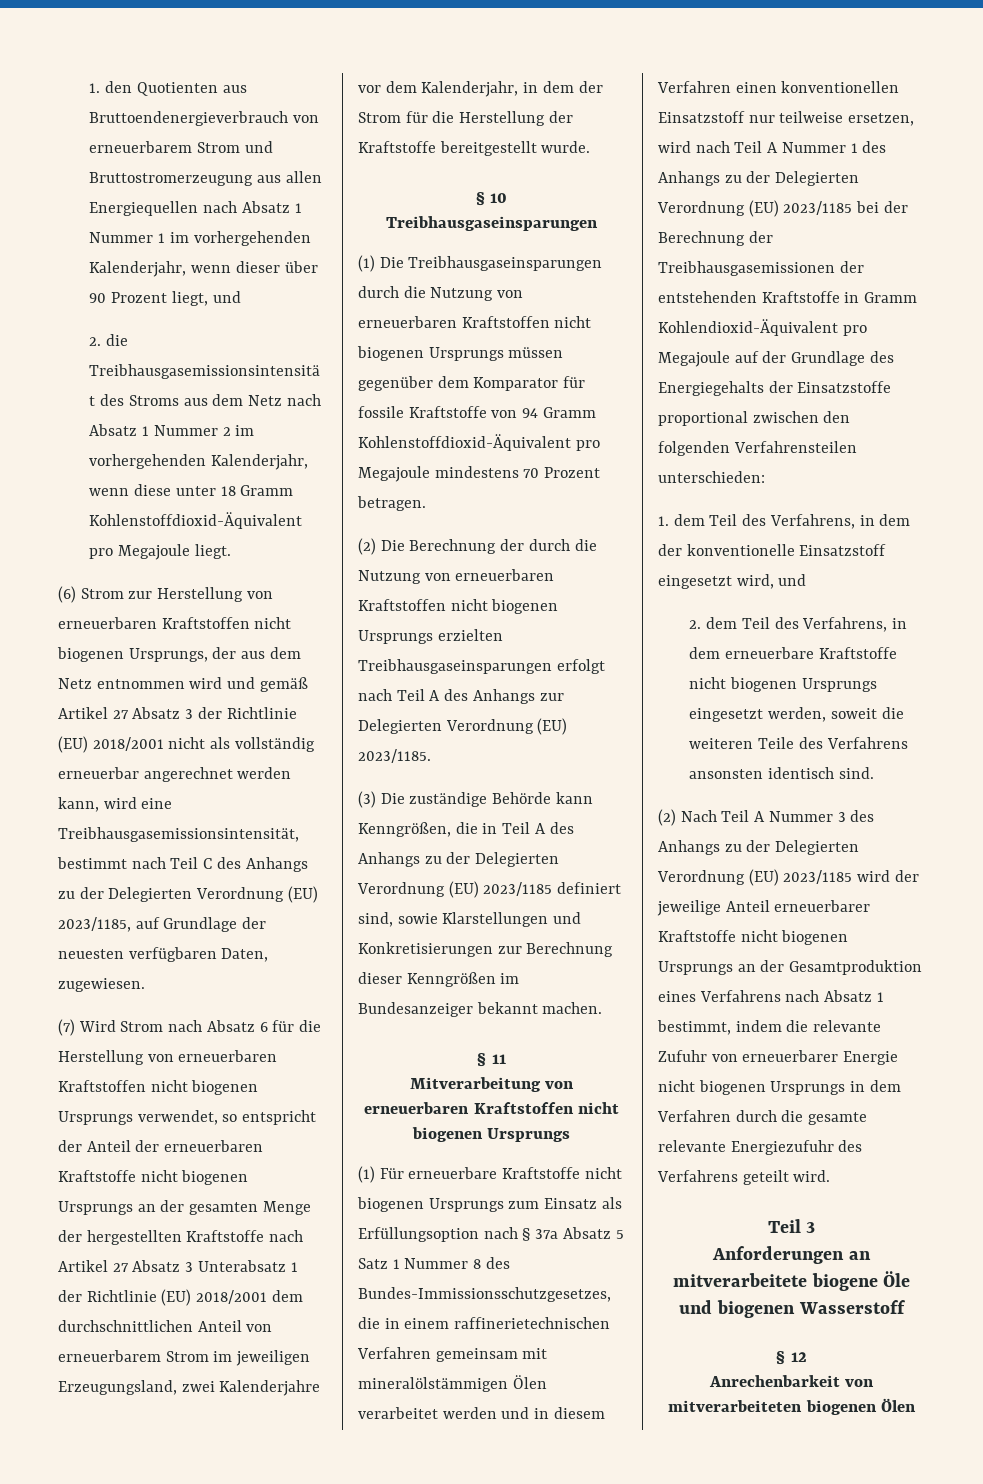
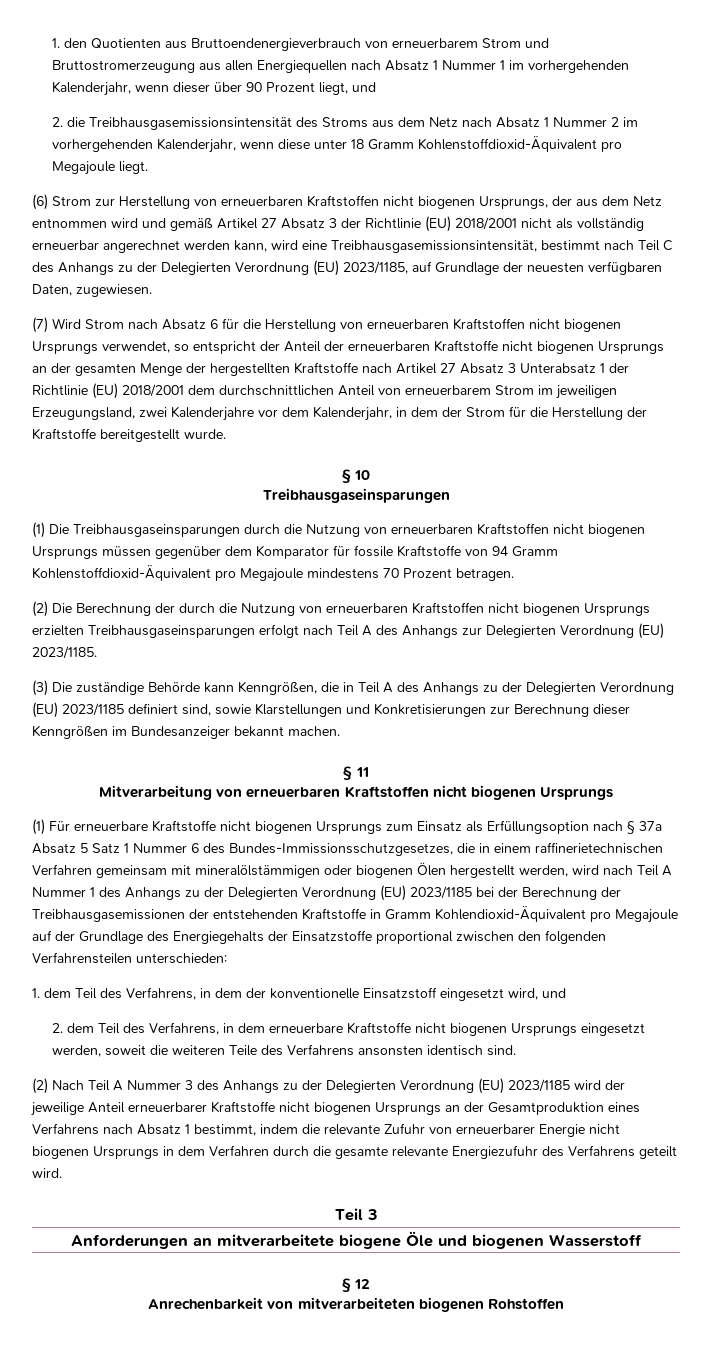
[473,1259,482,1269] 8 -> [191,843,199,853] 6
[512,1375,547,1389] [358,1407,605,1419] [657,81,900,93] [658,111,915,126] Ölen verarbeitet werden und in diesem Verfahren einen konventionellen Einsatzstoff nur teilweise ersetzen, -> [324,862,568,878] oder biogenen Ölen hergestellt werden,
[880,1398,916,1412] Ölen -> [487,1298,564,1310] Rohstoffen

